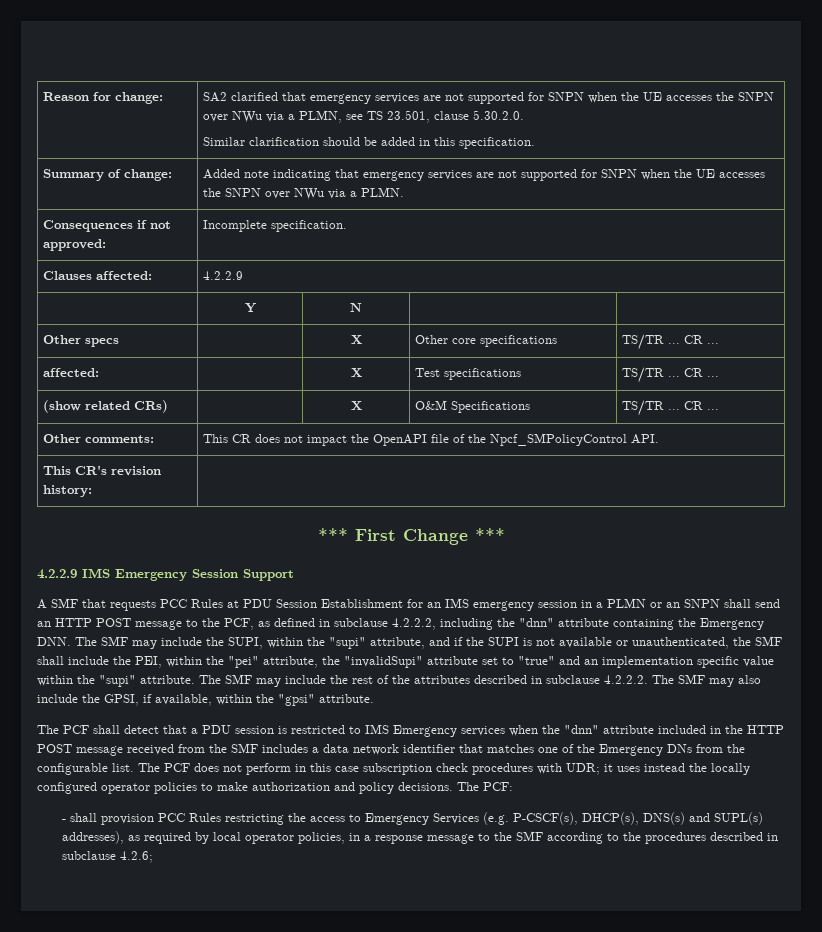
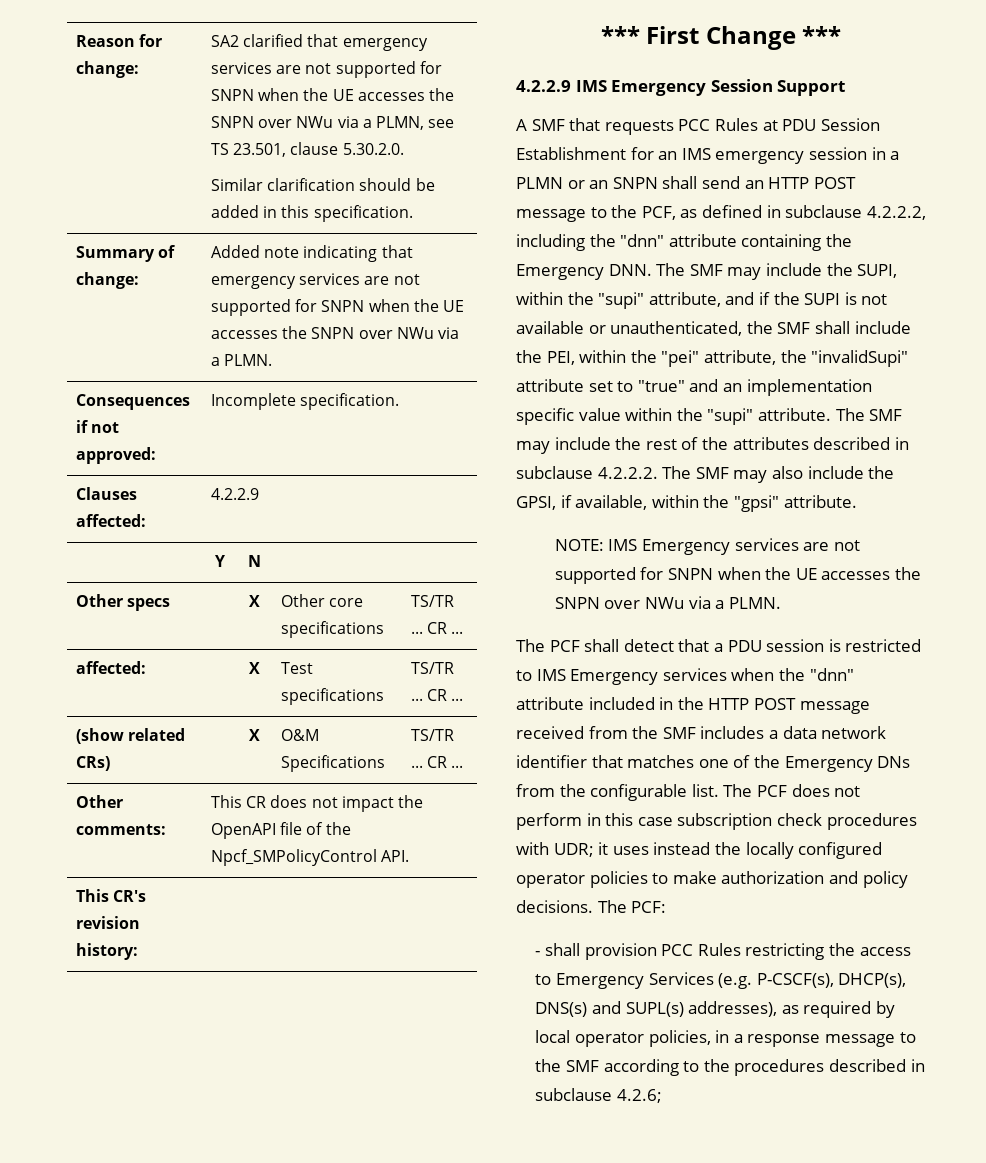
(374, 698) none -> [554,538,860,555] [554,567,921,584] [554,596,781,609] // NOTE: IMS Emergency services are not supported for SNPN when the UE accesses the SNPN over NWu via a PLMN.

